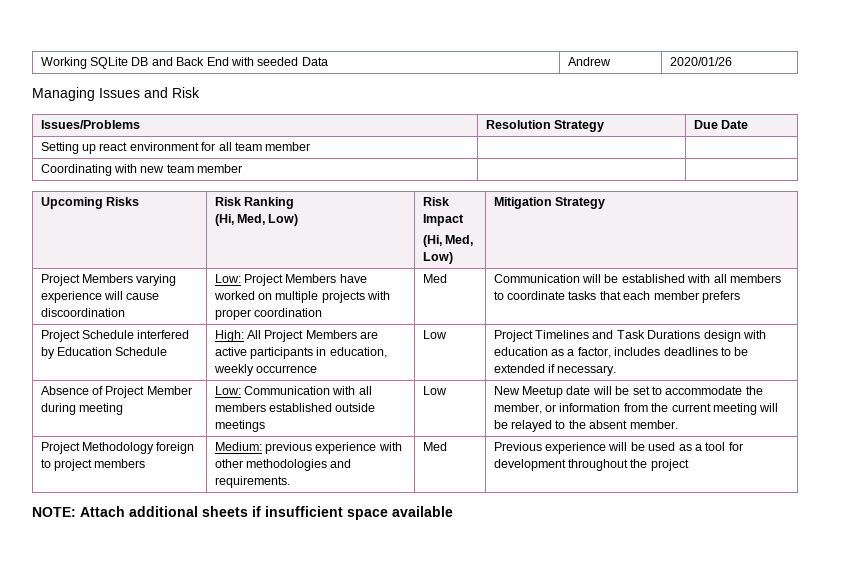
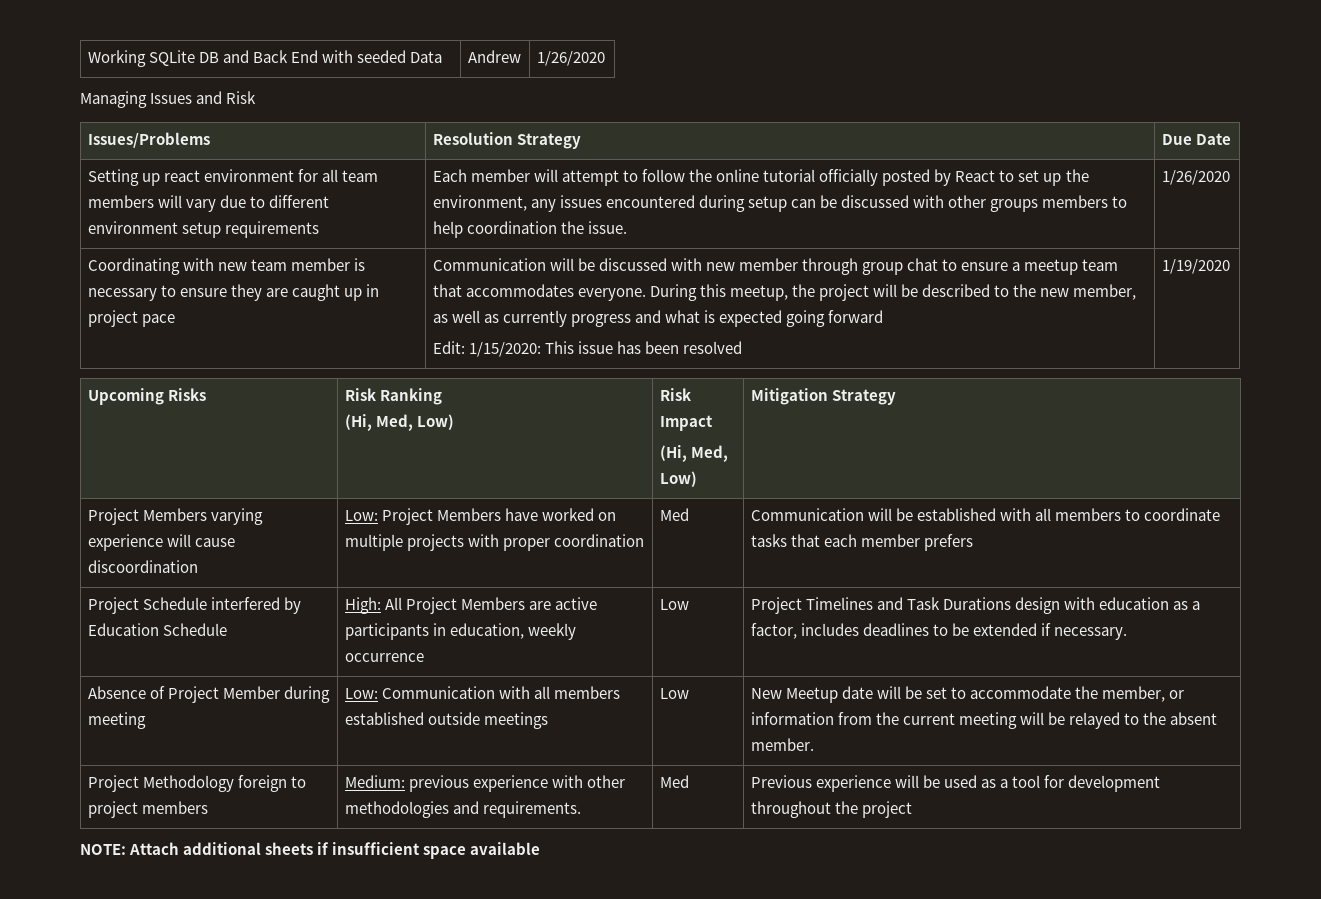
[669,57,732,66] 2020/01/26 -> [536,51,605,66] 1/26/2020
[265,142,311,151] member | | -> [87,195,329,212] [87,221,319,238] [432,169,1089,186] [432,195,1128,212] [432,221,627,238] [1161,170,1230,185] members will vary due to different environment setup requirements | Each member will attempt to follow the online tutorial officially posted by React to set up the environment, any issues encountered during setup can be discussed with other groups members to help coordination the issue. | 1/26/2020
(243, 168) | | -> [353,258,365,271] [87,284,380,301] [87,310,175,327] [432,258,1119,275] [432,284,1137,301] [432,310,884,327] [432,341,742,357] [1161,259,1230,274] is necessary to ensure they are caught up in project pace | Communication will be discussed with new member through group chat to ensure a meetup team that accommodates everyone. During this meetup, the project will be described to the new member, as well as currently progress and what is expected going forward // Edit: 1/15/2020: This issue has been resolved | 1/19/2020

